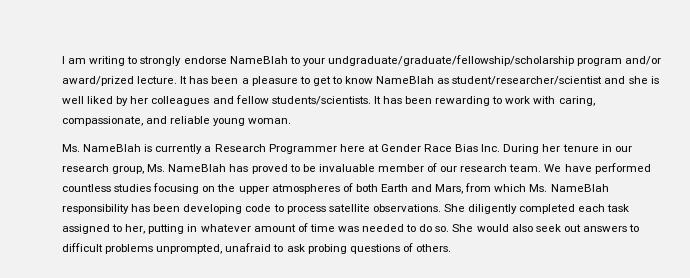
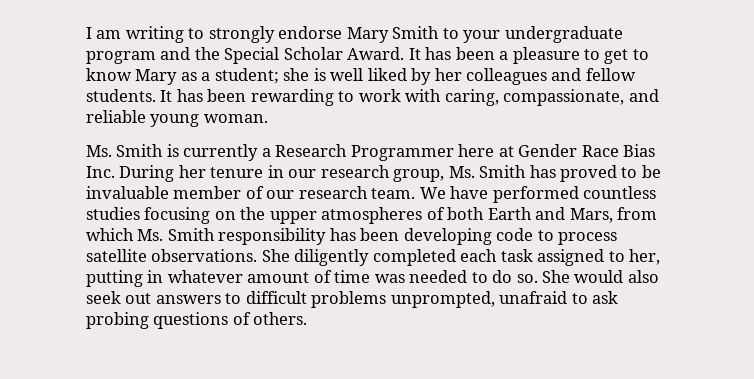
[229,55,662,66] [62,76,178,86] NameBlah to your undgraduate/graduate/fellowship/scholarship program and/or award/prized lecture. -> [346,26,623,43] [86,47,405,64] Mary Smith to your undergraduate program and the Special Scholar Award.
[376,76,626,85] NameBlah as student/researcher/scientist and -> [135,68,279,85] Mary as a student;
[271,96,371,105] students/scientists. -> [86,89,156,102] students.
[83,144,142,152] NameBlah -> [116,144,164,157] Smith
[168,164,227,172] NameBlah -> [479,165,527,178] Smith
[550,184,609,192] NameBlah -> [167,228,215,241] Smith

